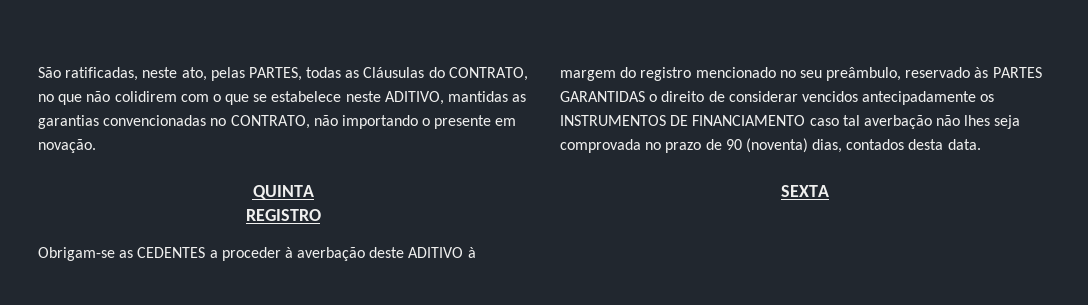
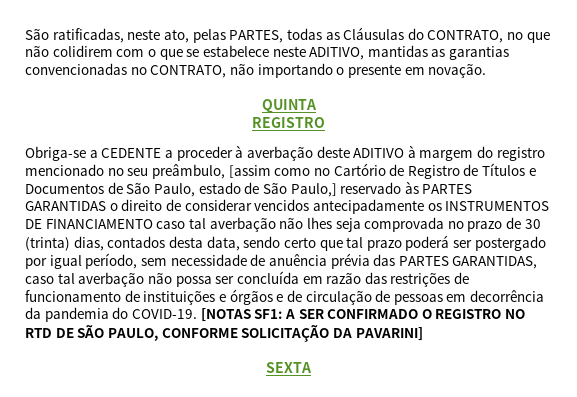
[38,247,206,261] Obrigam-se as CEDENTES -> [25,146,162,161] Obriga-se a CEDENTE
(902, 74) none -> [228,163,536,179] [25,182,337,197] [assim como no Cartório de Registro de Títulos e Documentos de São Paulo, estado de São Paulo,]
[725,138,808,153] 90 (noventa) -> [524,219,541,229] [25,237,70,251] 30 (trinta)
[947,139,981,150] data. -> [206,235,546,251] [25,253,538,269] [25,271,470,287] [25,289,545,305] [25,307,526,322] [25,325,423,342] data, sendo certo que tal prazo poderá ser postergado por igual período, sem necessidade de anuência prévia das PARTES GARANTIDAS, caso tal averbação não possa ser concluída em razão das restrições de funcionamento de instituições e órgãos e de circulação de pessoas em decorrência da pandemia do COVID-19. [NOTAS SF1: A SER CONFIRMADO O REGISTRO NO RTD DE SÃO PAULO, CONFORME SOLICITAÇÃO DA PAVARINI]

